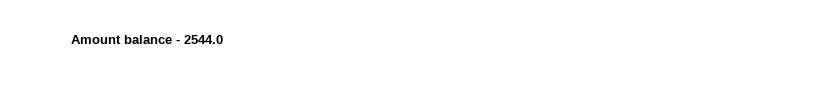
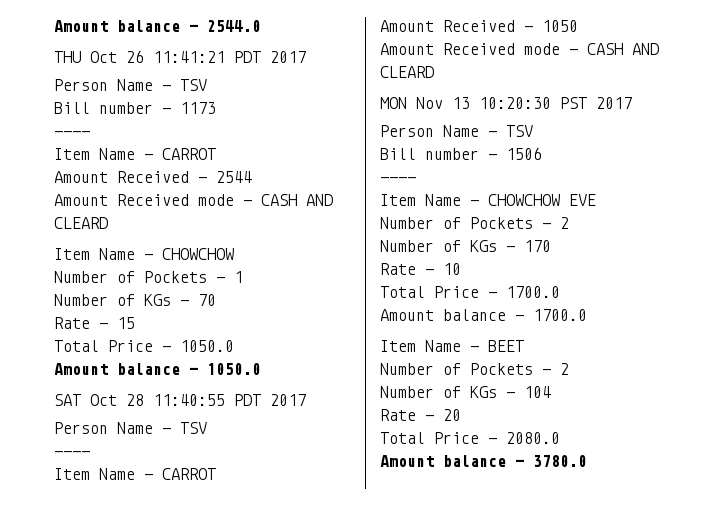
(223, 39) none -> [54,50,306,63] [54,79,207,91] [54,102,216,114] [54,131,90,137] [54,148,216,160] [54,171,252,183] [54,194,333,206] [54,217,108,229] [54,248,234,260] [54,271,243,283] [54,294,216,306] [54,317,135,329] [54,340,234,352] [54,363,261,375] [54,394,306,406] [54,422,207,434] [54,451,90,457] [54,468,216,480] [380,20,578,32] [380,43,659,55] [380,66,434,78] [380,97,632,109] [380,125,533,137] [380,147,542,160] [380,177,416,183] [380,194,596,206] [380,217,569,229] [380,240,551,252] [380,263,461,275] [380,286,560,298] [380,309,587,321] [380,340,524,352] [380,363,569,375] [380,386,551,398] [380,409,461,421] [380,432,560,444] [380,455,587,467] // THU Oct 26 11:41:21 PDT 2017 // Person Name - TSV // Bill number - 1173 // ---- // Item Name - CARROT // Amount Received - 2544 // Amount Received mode - CASH AND CLEARD // Item Name - CHOWCHOW // Number of Pockets - 1 // Number of KGs - 70 // Rate - 15 // Total Price - 1050.0 // Amount balance - 1050.0 // SAT Oct 28 11:40:55 PDT 2017 // Person Name - TSV // ---- // Item Name - CARROT // Amount Received - 1050 // Amount Received mode - CASH AND CLEARD // MON Nov 13 10:20:30 PST 2017 // Person Name - TSV // Bill number - 1506 // ---- // Item Name - CHOWCHOW EVE // Number of Pockets - 2 // Number of KGs - 170 // Rate - 10 // Total Price - 1700.0 // Amount balance - 1700.0 // Item Name - BEET // Number of Pockets - 2 // Number of KGs - 104 // Rate - 20 // Total Price - 2080.0 // Amount balance - 3780.0

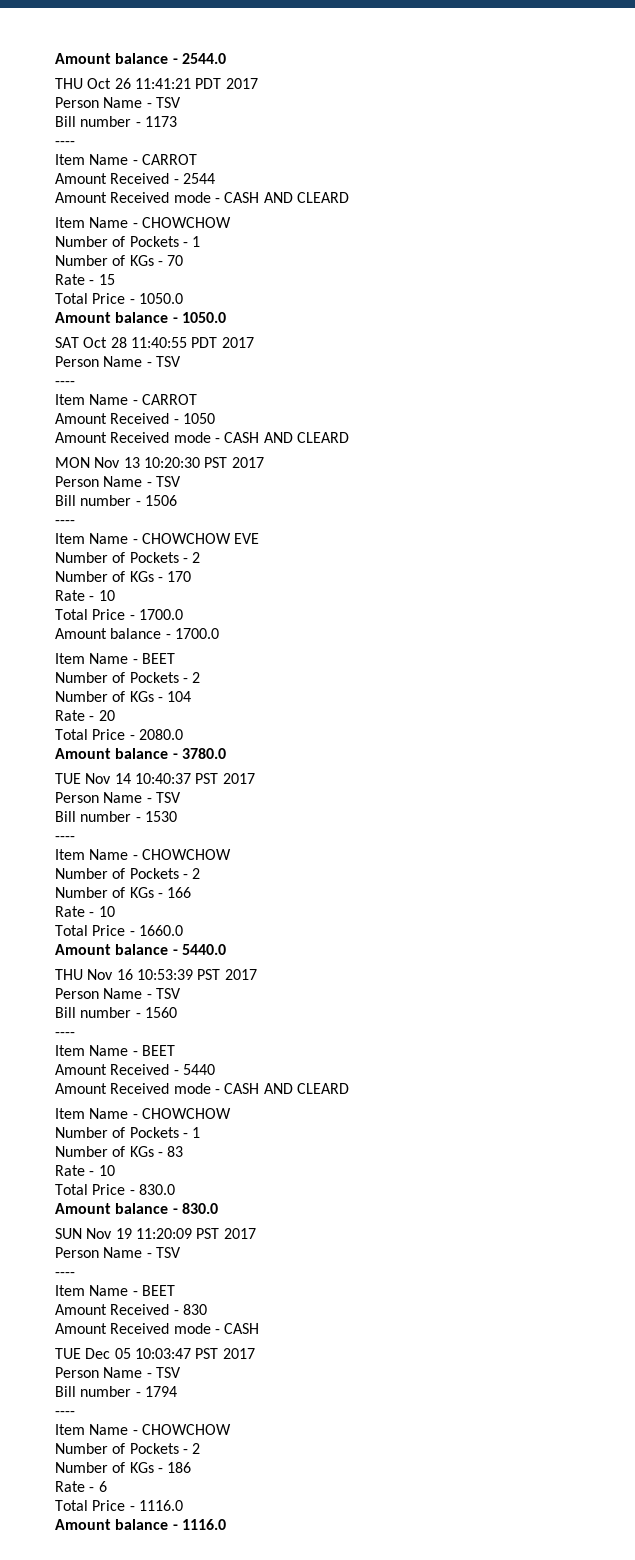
(587, 461) none -> [55,773,255,784] [55,792,181,803] [55,811,177,822] [55,836,75,841] [55,849,231,860] [55,868,201,879] [55,887,192,898] [55,906,115,917] [55,925,183,936] [55,944,226,955] [55,969,257,980] [55,988,181,999] [55,1007,177,1018] [55,1032,75,1037] [55,1045,175,1056] [55,1064,215,1075] [55,1083,349,1094] [55,1108,231,1119] [55,1127,201,1138] [55,1146,184,1157] [55,1165,115,1176] [55,1184,175,1195] [55,1203,218,1214] [55,1228,256,1239] [55,1247,181,1258] [55,1272,75,1277] [55,1285,175,1296] [55,1304,207,1315] [55,1323,260,1334] [55,1348,255,1359] [55,1367,181,1378] [55,1386,177,1397] [55,1411,75,1416] [55,1424,231,1435] [55,1443,201,1454] [55,1462,192,1473] [55,1481,107,1492] [55,1500,183,1511] [55,1519,226,1530] // TUE Nov 14 10:40:37 PST 2017 // Person Name - TSV // Bill number - 1530 // ---- // Item Name - CHOWCHOW // Number of Pockets - 2 // Number of KGs - 166 // Rate - 10 // Total Price - 1660.0 // Amount balance - 5440.0 // THU Nov 16 10:53:39 PST 2017 // Person Name - TSV // Bill number - 1560 // ---- // Item Name - BEET // Amount Received - 5440 // Amount Received mode - CASH AND CLEARD // Item Name - CHOWCHOW // Number of Pockets - 1 // Number of KGs - 83 // Rate - 10 // Total Price - 830.0 // Amount balance - 830.0 // SUN Nov 19 11:20:09 PST 2017 // Person Name - TSV // ---- // Item Name - BEET // Amount Received - 830 // Amount Received mode - CASH // TUE Dec 05 10:03:47 PST 2017 // Person Name - TSV // Bill number - 1794 // ---- // Item Name - CHOWCHOW // Number of Pockets - 2 // Number of KGs - 186 // Rate - 6 // Total Price - 1116.0 // Amount balance - 1116.0

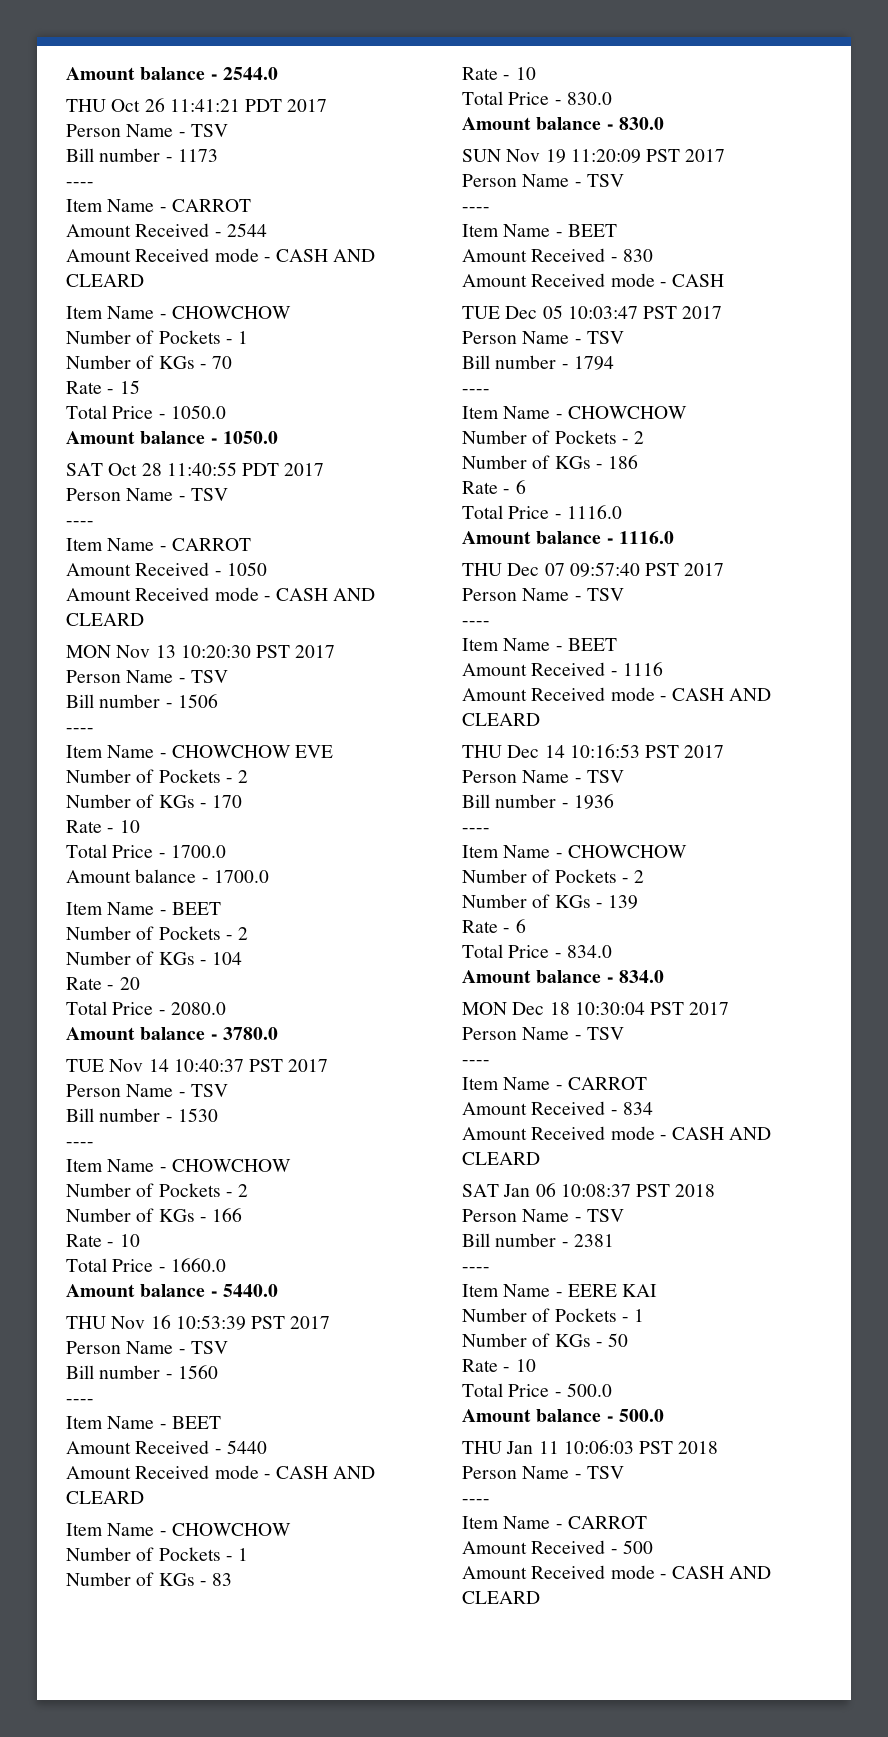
(226, 1524) none -> [462,562,725,577] [462,588,624,601] [462,621,490,626] [462,638,617,651] [462,662,663,676] [462,687,772,701] [462,713,540,726] [462,744,725,758] [462,770,624,783] [462,794,614,809] [462,828,490,833] [462,845,687,858] [462,869,645,883] [462,894,639,909] [462,919,526,933] [462,944,612,958] [462,970,664,983] [462,1002,730,1015] [462,1027,624,1040] [462,1060,490,1065] [462,1077,647,1090] [462,1101,653,1115] [462,1126,772,1140] [462,1152,540,1165] [462,1183,716,1197] [462,1209,624,1222] [462,1233,614,1247] [462,1267,490,1272] [462,1284,658,1297] [462,1308,645,1322] [462,1333,629,1347] [462,1359,536,1372] [462,1383,612,1397] [462,1409,664,1422] [462,1440,719,1454] [462,1466,624,1479] [462,1499,490,1504] [462,1516,647,1529] [462,1540,653,1554] [462,1565,772,1579] [462,1591,540,1604] // THU Dec 07 09:57:40 PST 2017 // Person Name - TSV // ---- // Item Name - BEET // Amount Received - 1116 // Amount Received mode - CASH AND CLEARD // THU Dec 14 10:16:53 PST 2017 // Person Name - TSV // Bill number - 1936 // ---- // Item Name - CHOWCHOW // Number of Pockets - 2 // Number of KGs - 139 // Rate - 6 // Total Price - 834.0 // Amount balance - 834.0 // MON Dec 18 10:30:04 PST 2017 // Person Name - TSV // ---- // Item Name - CARROT // Amount Received - 834 // Amount Received mode - CASH AND CLEARD // SAT Jan 06 10:08:37 PST 2018 // Person Name - TSV // Bill number - 2381 // ---- // Item Name - EERE KAI // Number of Pockets - 1 // Number of KGs - 50 // Rate - 10 // Total Price - 500.0 // Amount balance - 500.0 // THU Jan 11 10:06:03 PST 2018 // Person Name - TSV // ---- // Item Name - CARROT // Amount Received - 500 // Amount Received mode - CASH AND CLEARD

